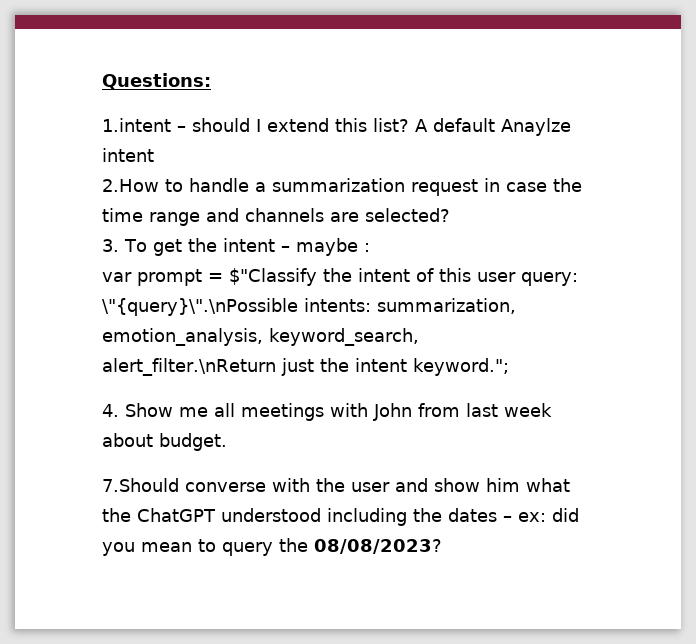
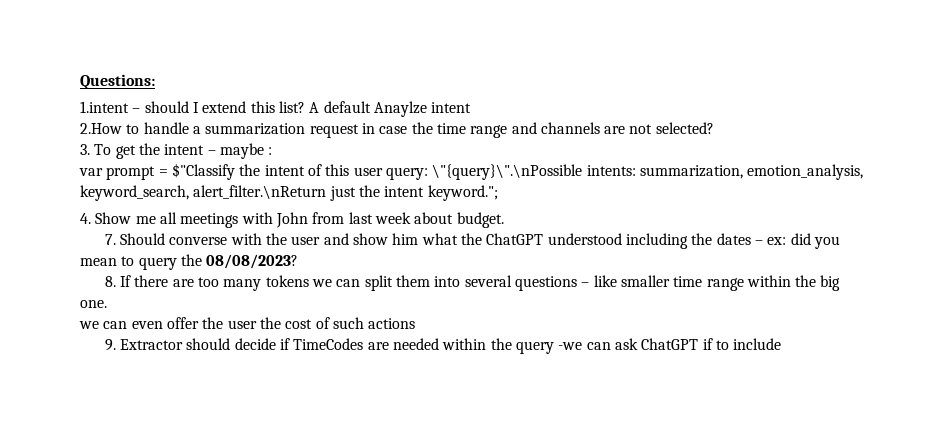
(359, 217) none -> [629,124,653,134] not
[102,478,179,492] 7.Should -> [104,233,166,245] 7. Should
(442, 546) none -> [104,275,841,291] [80,300,107,308] [79,317,416,329] [104,338,782,354] // 8. If there are too many tokens we can split them into several questions – like smaller time range within the big one. // we can even offer the user the cost of such actions // 9. Extractor should decide if TimeCodes are needed within the query -we can ask ChatGPT if to include

